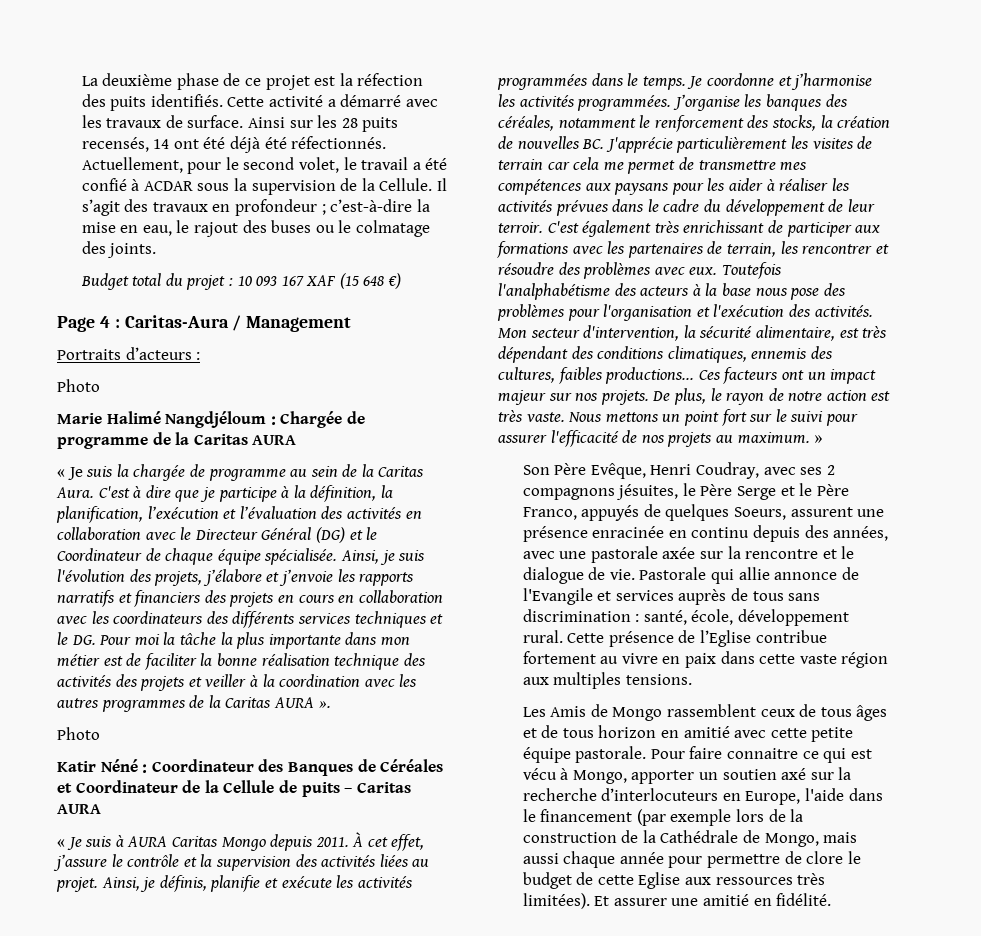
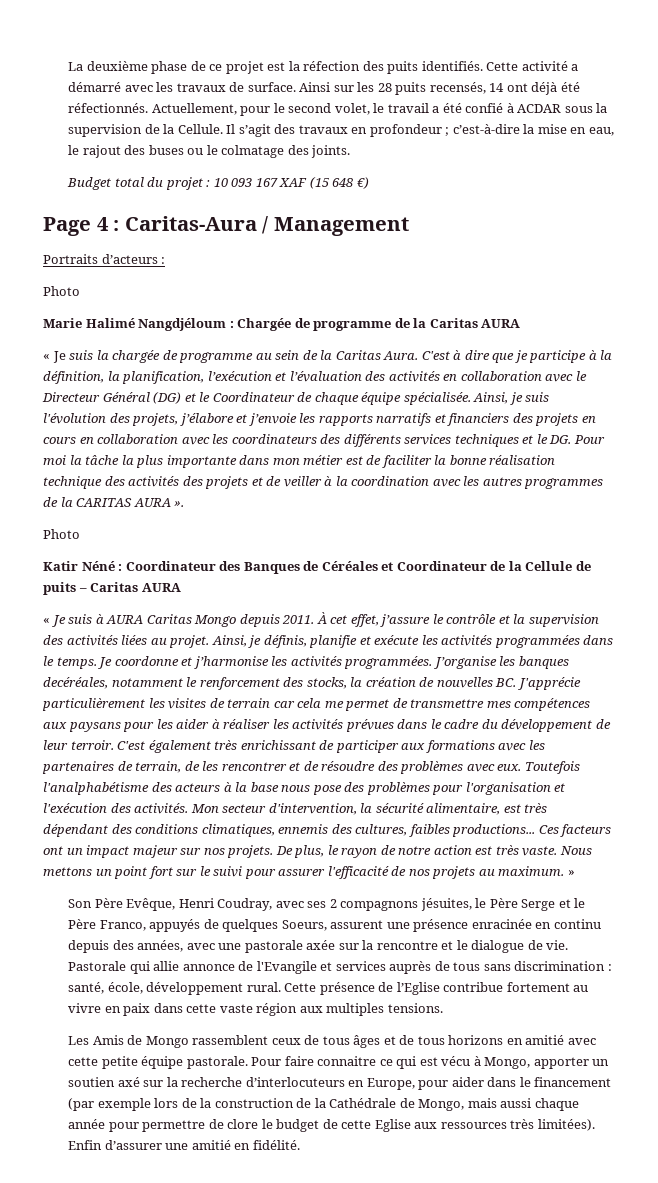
[203,137,226,149] été -> (528, 87) none
(202, 682) none -> [266,476,282,486] de
[225,697,272,708] Caritas -> [76,498,133,507] CARITAS
[825,94,848,107] [498,115,554,131] des céréales, -> [43,677,108,689] decéréales,
(776, 250) none -> [184,761,200,771] de
(889, 249) none -> [303,761,319,771] de
[598,725,657,738] horizon -> [448,1035,504,1045] horizons
[804,788,844,801] l'aide -> [418,1077,484,1090] pour aider
[594,896,667,906] Et assurer -> [68,1140,162,1150] Enfin d’assurer

